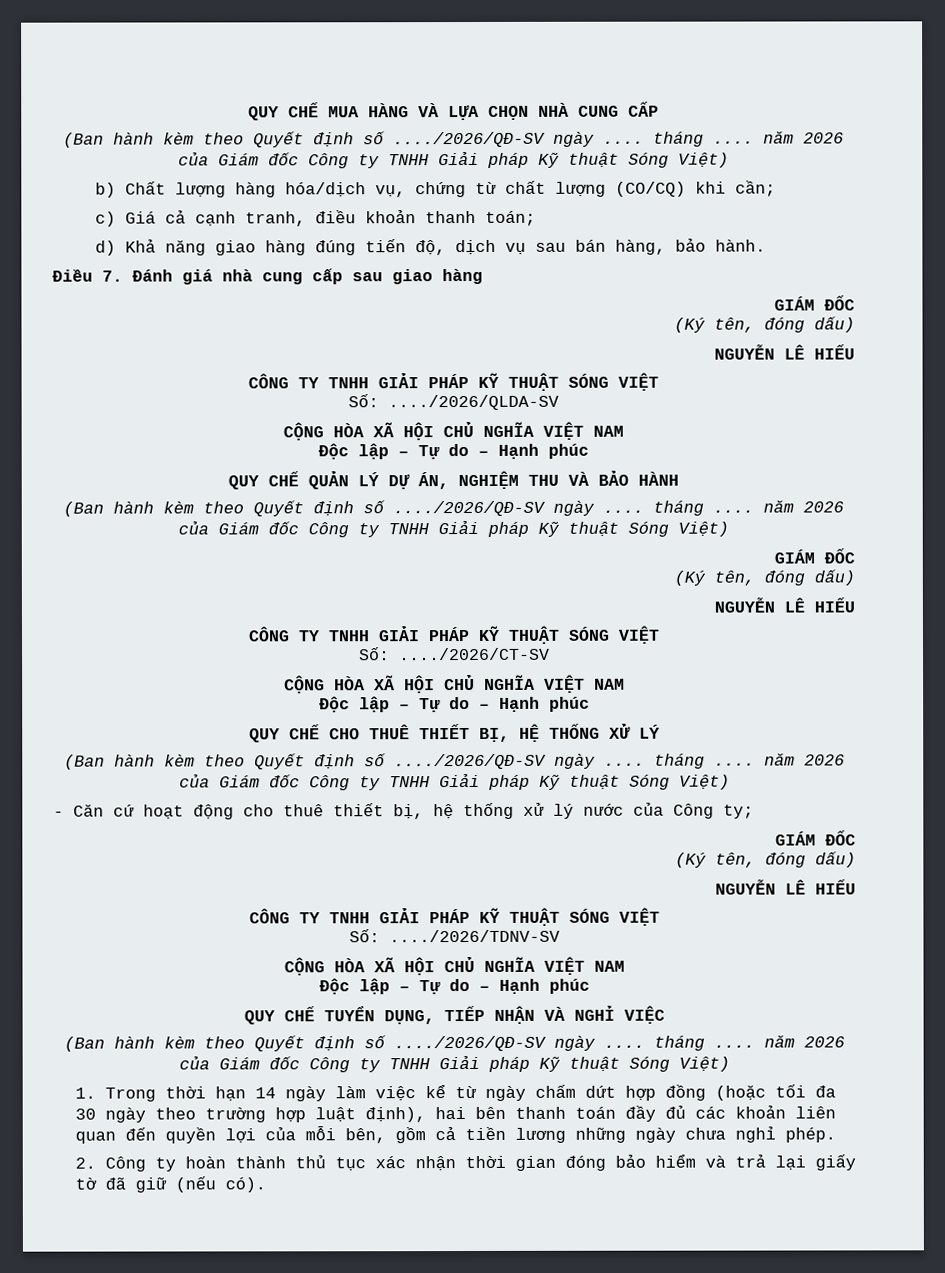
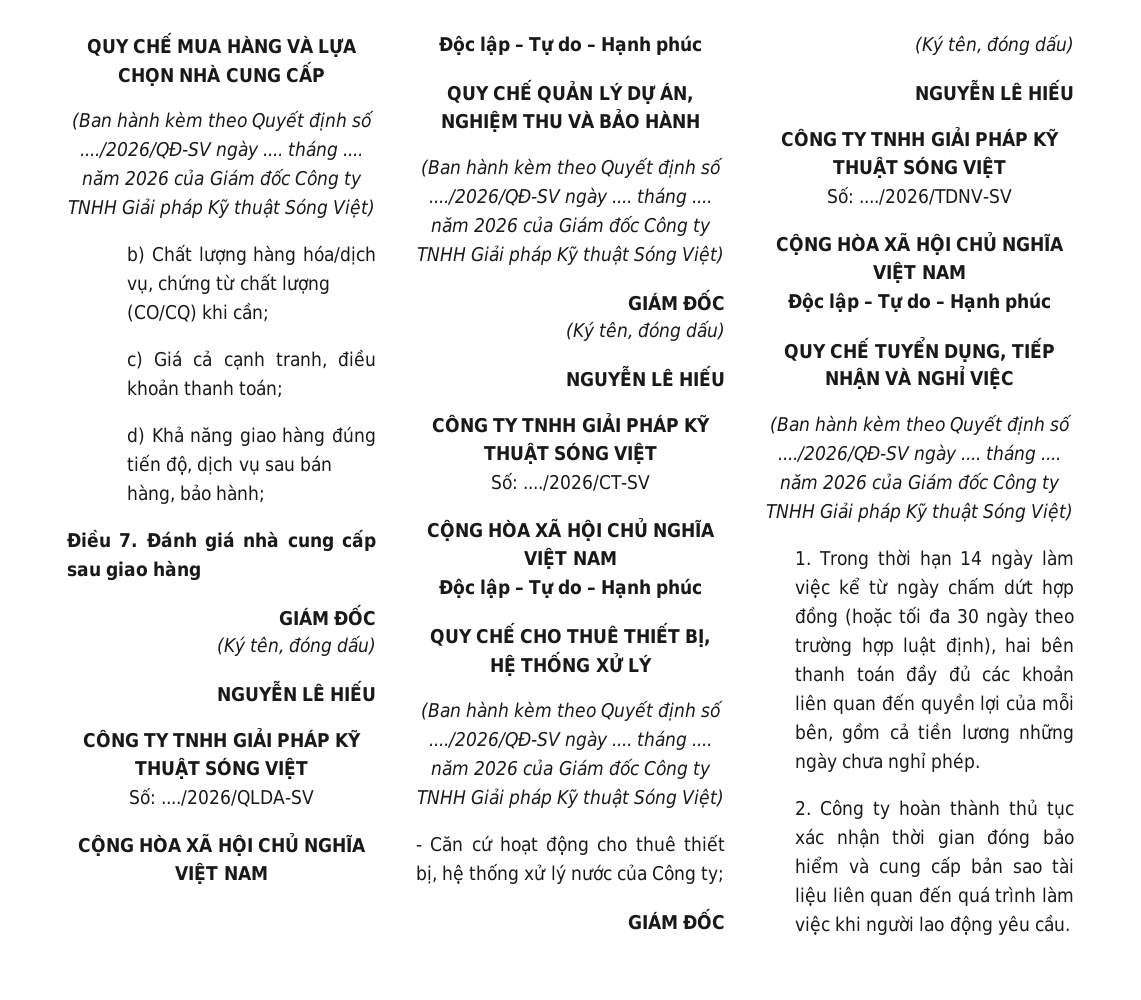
[715,239,767,252] hành. -> [216,484,266,503] hành;
[734,1154,856,1171] [74,1176,266,1193] trả lại giấy tờ đã giữ (nếu có). -> [879,856,1074,877] [795,885,1074,906] [795,914,1070,935] cung cấp bản sao tài liệu liên quan đến quá trình làm việc khi người lao động yêu cầu.

